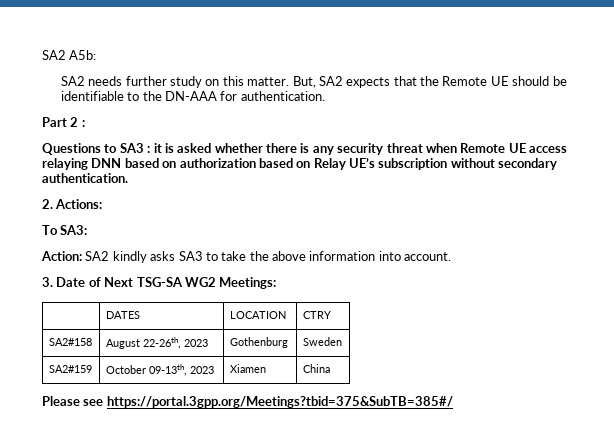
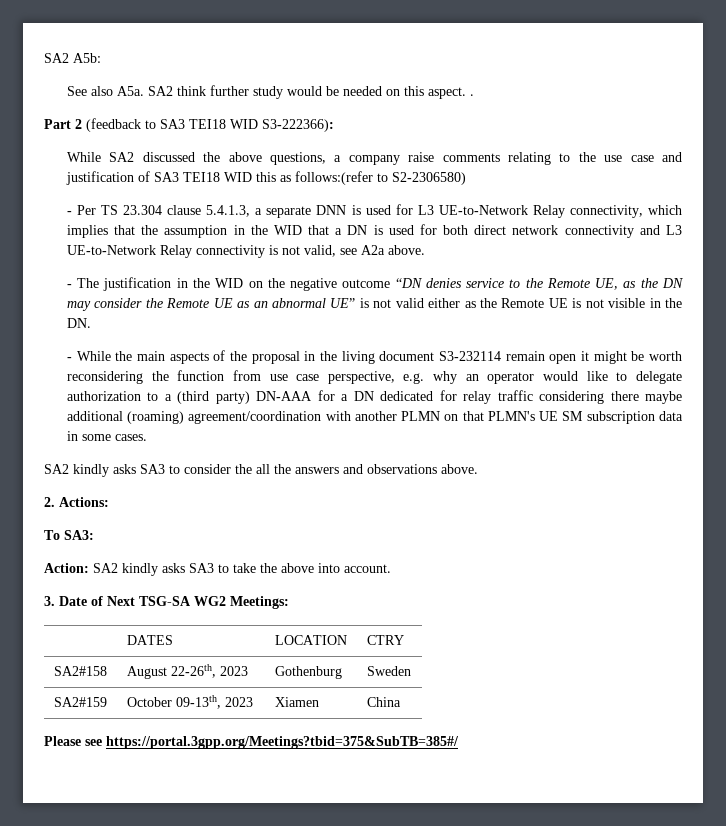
[60,76,567,88] [60,91,325,101] [42,117,85,127] [42,143,567,155] [42,158,558,170] [42,173,128,183] SA2 needs further study on this matter. But, SA2 expects that the Remote UE should be identifiable to the DN-AAA for authentication. // Part 2 : // Questions to SA3 : it is asked whether there is any security threat when Remote UE access relaying DNN based on authorization based on Relay UE’s subscription without secondary authentication. -> [66,85,474,99] [44,118,334,132] [66,152,683,165] [65,171,466,185] [66,204,682,218] [66,224,682,238] [66,245,425,258] [66,277,683,291] [66,298,682,311] [66,318,91,328] [66,350,682,364] [66,370,682,384] [66,390,682,404] [66,411,683,424] [66,431,147,441] [44,464,478,477] See also A5a. SA2 think further study would be needed on this aspect. . // Part 2 (feedback to SA3 TEI18 WID S3-222366): // While SA2 discussed the above questions, a company raise comments relating to the use case and justification of SA3 TEI18 WID this as follows:(refer to S2-2306580) // - Per TS 23.304 clause 5.4.1.3, a separate DNN is used for L3 UE-to-Network Relay connectivity, which implies that the assumption in the WID that a DN is used for both direct network connectivity and L3 UE-to-Network Relay connectivity is not valid, see A2a above. // - The justification in the WID on the negative outcome “DN denies service to the Remote UE, as the DN may consider the Remote UE as an abnormal UE” is not valid either as the Remote UE is not visible in the DN. // - While the main aspects of the proposal in the living document S3-232114 remain open it might be worth reconsidering the function from use case perspective, e.g. why an operator would like to delegate authorization to a (third party) DN-AAA for a DN dedicated for relay traffic considering there maybe additional (roaming) agreement/coordination with another PLMN on that PLMN's UE SM subscription data in some cases. // SA2 kindly asks SA3 to consider the all the answers and observations above.
[309,251,376,261] information -> (314, 568) none

